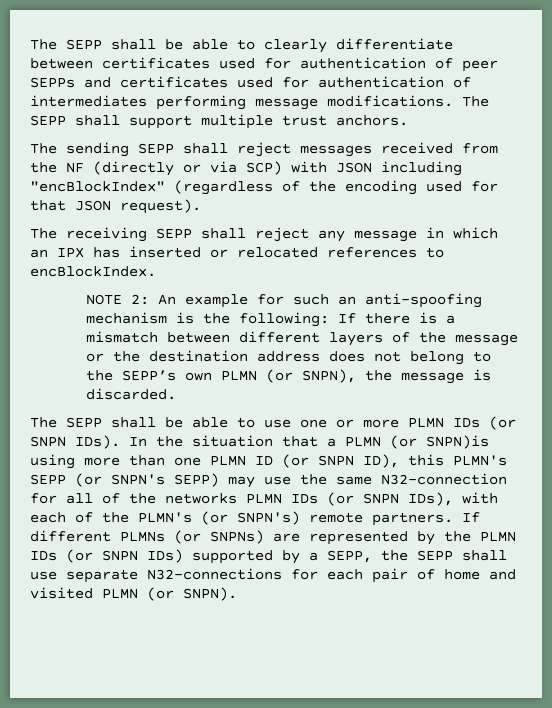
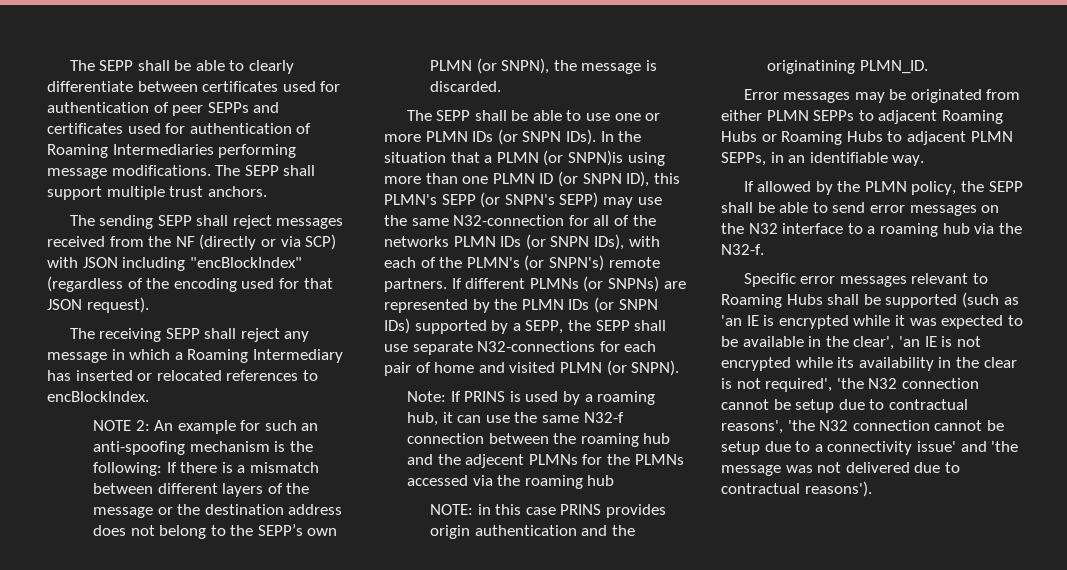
[30,95,147,107] intermediates -> [47,144,214,158] Roaming Intermediaries
[30,247,84,258] an IPX -> [174,349,343,363] a Roaming Intermediary
(237, 594) none -> [406,391,656,405] [406,412,624,426] [406,433,671,447] [406,454,684,468] [406,475,615,489] [429,504,666,518] [429,525,635,539] [766,60,928,74] [743,89,1021,103] [721,110,1003,124] [721,131,1013,145] [721,152,925,166] [743,181,1023,195] [721,202,1000,216] [721,223,1022,237] [721,244,764,255] [743,273,988,287] [721,292,1019,308] [721,315,1023,329] [721,336,981,350] [721,357,1017,371] [721,378,979,392] [721,399,968,413] [721,420,1004,434] [721,441,1019,455] [721,462,960,476] [721,481,872,497] // Note: If PRINS is used by a roaming hub, it can use the same N32-f connection between the roaming hub and the adjecent PLMNs for the PLMNs accessed via the roaming hub // NOTE: in this case PRINS provides origin authentication and the originatining PLMN_ID. // Error messages may be originated from either PLMN SEPPs to adjacent Roaming Hubs or Roaming Hubs to adjacent PLMN SEPPs, in an identifiable way. // If allowed by the PLMN policy, the SEPP shall be able to send error messages on the N32 interface to a roaming hub via the N32-f. // Specific error messages relevant to Roaming Hubs shall be supported (such as 'an IE is encrypted while it was expected to be available in the clear', 'an IE is not encrypted while its availability in the clear is not required', 'the N32 connection cannot be setup due to contractual reasons', 'the N32 connection cannot be setup due to a connectivity issue' and 'the message was not delivered due to contractual reasons').

